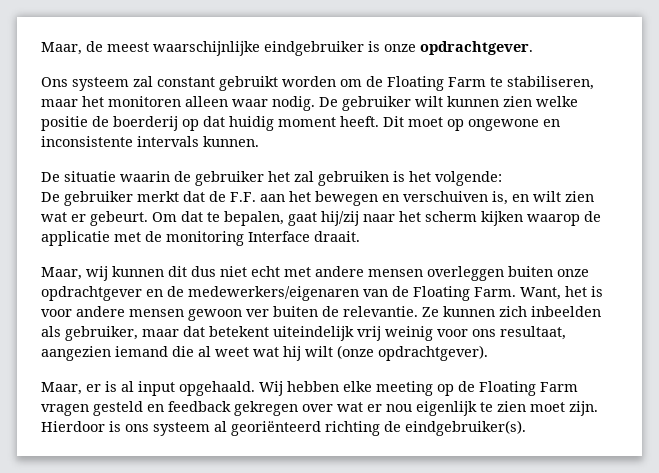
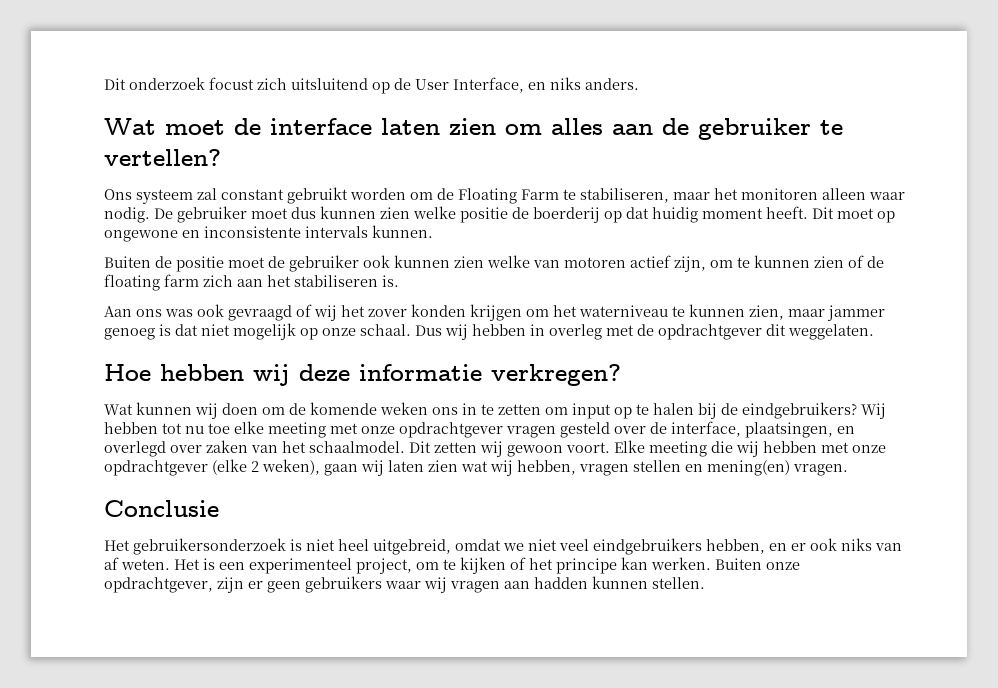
[41,41,533,56] Maar, de meest waarschijnlijke eindgebruiker is onze opdrachtgever. -> [104,77,639,94] [104,118,843,140] [104,149,221,166] Dit onderzoek focust zich uitsluitend op de User Interface, en niks anders. // Wat moet de interface laten zien om alles aan de gebruiker te vertellen?
[415,96,443,107] wilt -> [251,207,316,219] moet dus
[41,171,502,186] [41,191,594,206] [41,211,601,226] [41,231,360,246] [41,266,589,281] [41,286,603,301] [41,306,601,321] [41,326,566,341] [41,345,488,361] [41,381,578,396] [41,401,598,416] [41,420,526,436] De situatie waarin de gebruiker het zal gebruiken is het volgende: // De gebruiker merkt dat de F.F. aan het bewegen en verschuiven is, en wilt zien wat er gebeurt. Om dat te bepalen, gaat hij/zij naar het scherm kijken waarop de applicatie met de monitoring Interface draait. // Maar, wij kunnen dit dus niet echt met andere mensen overleggen buiten onze opdrachtgever en de medewerkers/eigenaren van de Floating Farm. Want, het is voor andere mensen gewoon ver buiten de relevantie. Ze kunnen zich inbeelden als gebruiker, maar dat betekent uiteindelijk vrij weinig voor ons resultaat, aangezien iemand die al weet wat hij wilt (onze opdrachtgever). // Maar, er is al input opgehaald. Wij hebben elke meeting op de Floating Farm vragen gesteld en feedback gekregen over wat er nou eigenlijk te zien moet zijn. Hierdoor is ons systeem al georiënteerd richting de eindgebruiker(s). -> [104,255,884,272] [104,274,399,291] [104,304,885,321] [104,323,874,340] [104,364,621,386] [104,402,886,419] [104,421,855,438] [104,440,886,457] [104,459,848,476] [104,500,219,517] [104,538,902,555] [104,557,800,574] [104,576,705,593] Buiten de positie moet de gebruiker ook kunnen zien welke van motoren actief zijn, om te kunnen zien of de floating farm zich aan het stabiliseren is. // Aan ons was ook gevraagd of wij het zover konden krijgen om het waterniveau te kunnen zien, maar jammer genoeg is dat niet mogelijk op onze schaal. Dus wij hebben in overleg met de opdrachtgever dit weggelaten. // Hoe hebben wij deze informatie verkregen? // Wat kunnen wij doen om de komende weken ons in te zetten om input op te halen bij de eindgebruikers? Wij hebben tot nu toe elke meeting met onze opdrachtgever vragen gesteld over de interface, plaatsingen, en overlegd over zaken van het schaalmodel. Dit zetten wij gewoon voort. Elke meeting die wij hebben met onze opdrachtgever (elke 2 weken), gaan wij laten zien wat wij hebben, vragen stellen en mening(en) vragen. // Conclusie // Het gebruikersonderzoek is niet heel uitgebreid, omdat we niet veel eindgebruikers hebben, en er ook niks van af weten. Het is een experimenteel project, om te kijken of het principe kan werken. Buiten onze opdrachtgever, zijn er geen gebruikers waar wij vragen aan hadden kunnen stellen.

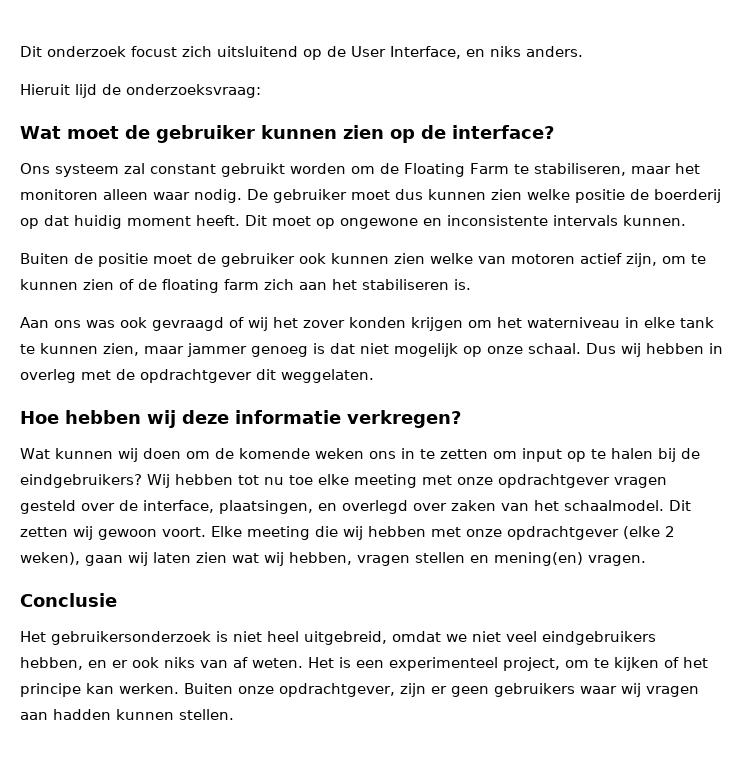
(639, 84) none -> [20,84,261,98] // Hieruit lijd de onderzoeksvraag:
[270,118,843,140] [104,149,221,166] interface laten zien om alles aan de gebruiker te vertellen? -> [156,125,554,143] gebruiker kunnen zien op de interface?
(668, 311) none -> [625,317,714,328] in elke tank

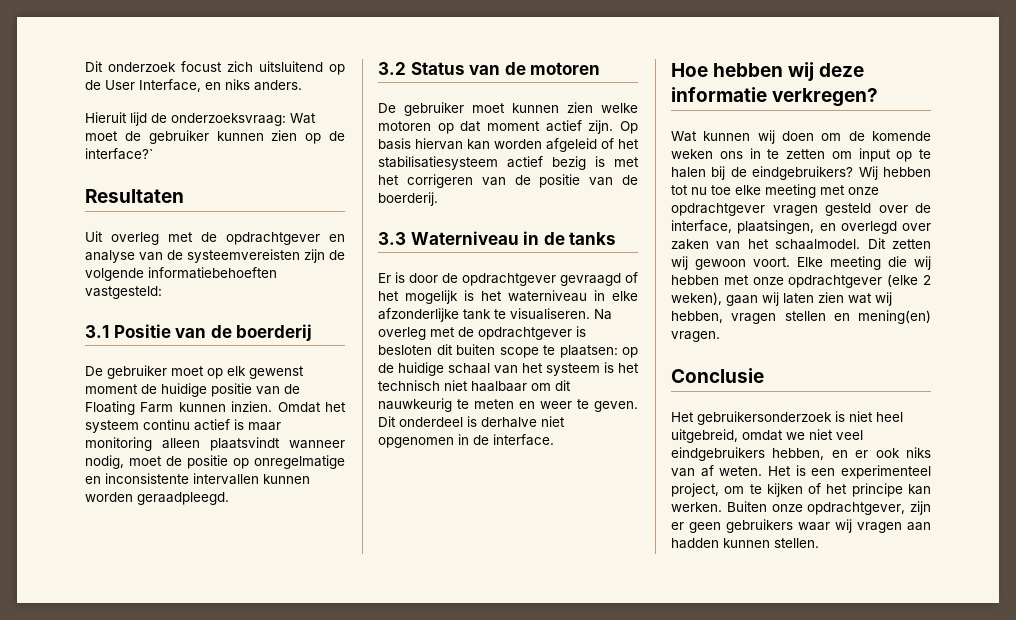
(261, 91) // -> (286, 119) none
[452,125,554,139] [20,163,700,177] [20,189,721,203] [20,215,686,229] [20,253,706,267] [20,279,471,293] [20,317,492,331] interface? // Ons systeem zal constant gebruikt worden om de Floating Farm te stabiliseren, maar het monitoren alleen waar nodig. De gebruiker moet dus kunnen zien welke positie de boerderij op dat huidig moment heeft. Dit moet op ongewone en inconsistente intervals kunnen. // Buiten de positie moet de gebruiker ook kunnen zien welke van motoren actief zijn, om te kunnen zien of de floating farm zich aan het stabiliseren is. // Aan ons was ook gevraagd of wij het zover konden krijgen om -> [85,148,153,160] [85,189,184,203] [85,231,345,245] [85,249,345,263] [85,267,277,281] [85,286,162,299] [85,324,313,341] [85,365,304,379] [85,383,300,397] [85,401,346,415] [85,419,281,433] [85,437,345,451] [85,455,345,469] [85,473,310,485] [85,492,229,505] [378,62,601,75] [378,102,638,116] [378,120,638,134] [378,138,639,152] [378,156,639,170] [378,174,638,188] [378,192,438,206] [378,231,617,245] [378,272,638,286] [378,290,474,304] interface?` // Resultaten // Uit overleg met de opdrachtgever en analyse van de systeemvereisten zijn de volgende informatiebehoeften vastgesteld: // 3.1 Positie van de boerderij // De gebruiker moet op elk gewenst moment de huidige positie van de Floating Farm kunnen inzien. Omdat het systeem continu actief is maar monitoring alleen plaatsvindt wanneer nodig, moet de positie op onregelmatige en inconsistente intervallen kunnen worden geraadpleegd. // 3.2 Status van de motoren // De gebruiker moet kunnen zien welke motoren op dat moment actief zijn. Op basis hiervan kan worden afgeleid of het stabilisatiesysteem actief bezig is met het corrigeren van de positie van de boerderij. // 3.3 Waterniveau in de tanks // Er is door de opdrachtgever gevraagd of het mogelijk is
(675, 322) none -> [378,308,459,322] afzonderlijke
[40,343,723,357] [20,369,374,383] kunnen zien, maar jammer genoeg is dat niet mogelijk op onze schaal. Dus wij hebben in overleg met de opdrachtgever dit weggelaten. -> [510,308,612,320] [378,326,586,340] [378,344,638,358] [378,362,639,376] [378,380,571,392] [378,398,638,412] [378,416,565,428] [378,434,554,448] visualiseren. Na overleg met de opdrachtgever is besloten dit buiten scope te plaatsen: op de huidige schaal van het systeem is het technisch niet haalbaar om dit nauwkeurig te meten en weer te geven. Dit onderdeel is derhalve niet opgenomen in de interface.

